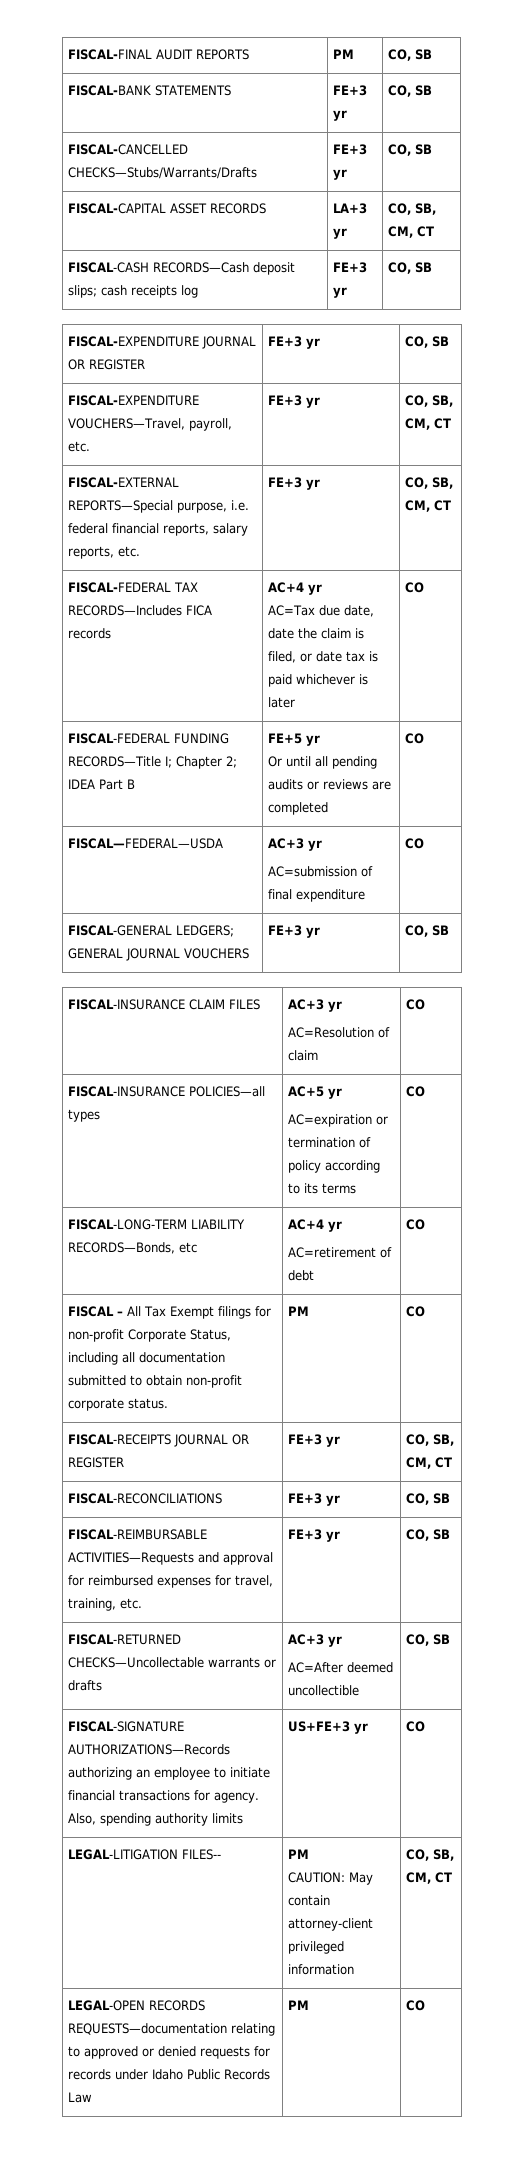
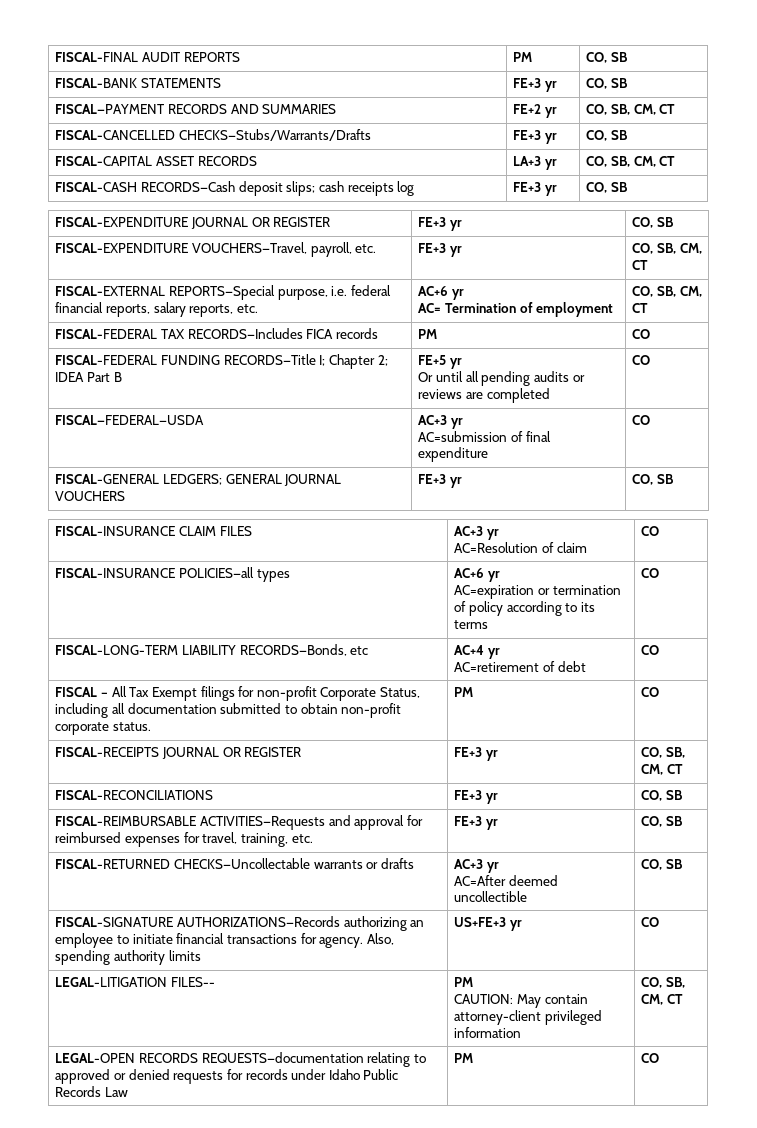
(433, 90) none -> [55,104,337,114] [513,104,557,118] [586,104,676,115] // FISCAL—PAYMENT RECORDS AND SUMMARIES | FE+2 yr | CO, SB, CM, CT
[268,477,321,490] FE+3 yr -> [418,286,464,300] [418,302,614,317] AC+6 yr // AC= Termination of employment
[268,582,323,595] [268,605,375,617] [268,628,365,639] [268,651,379,663] [268,674,369,687] [268,697,296,708] AC+4 yr // AC=Tax due date, date the claim is filed, or date tax is paid whichever is later -> [418,329,438,339] PM
[288,1086,325,1097] AC+5 -> [454,568,485,578] AC+6

